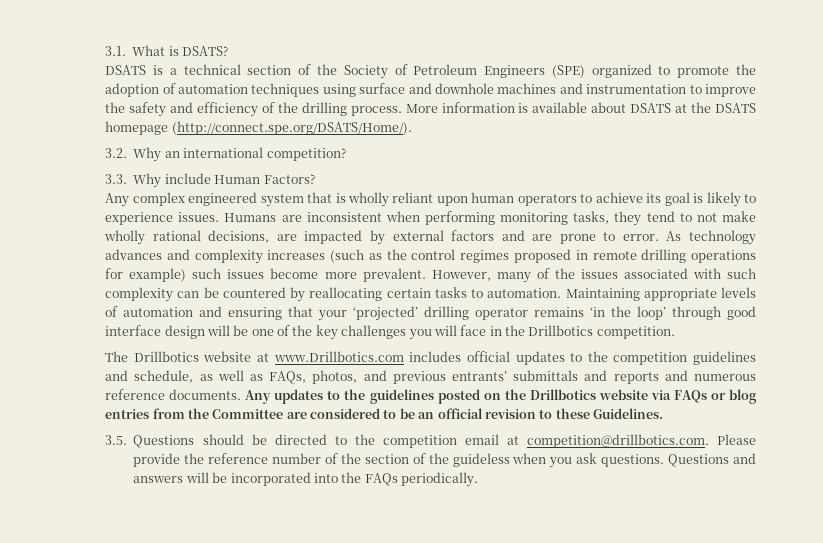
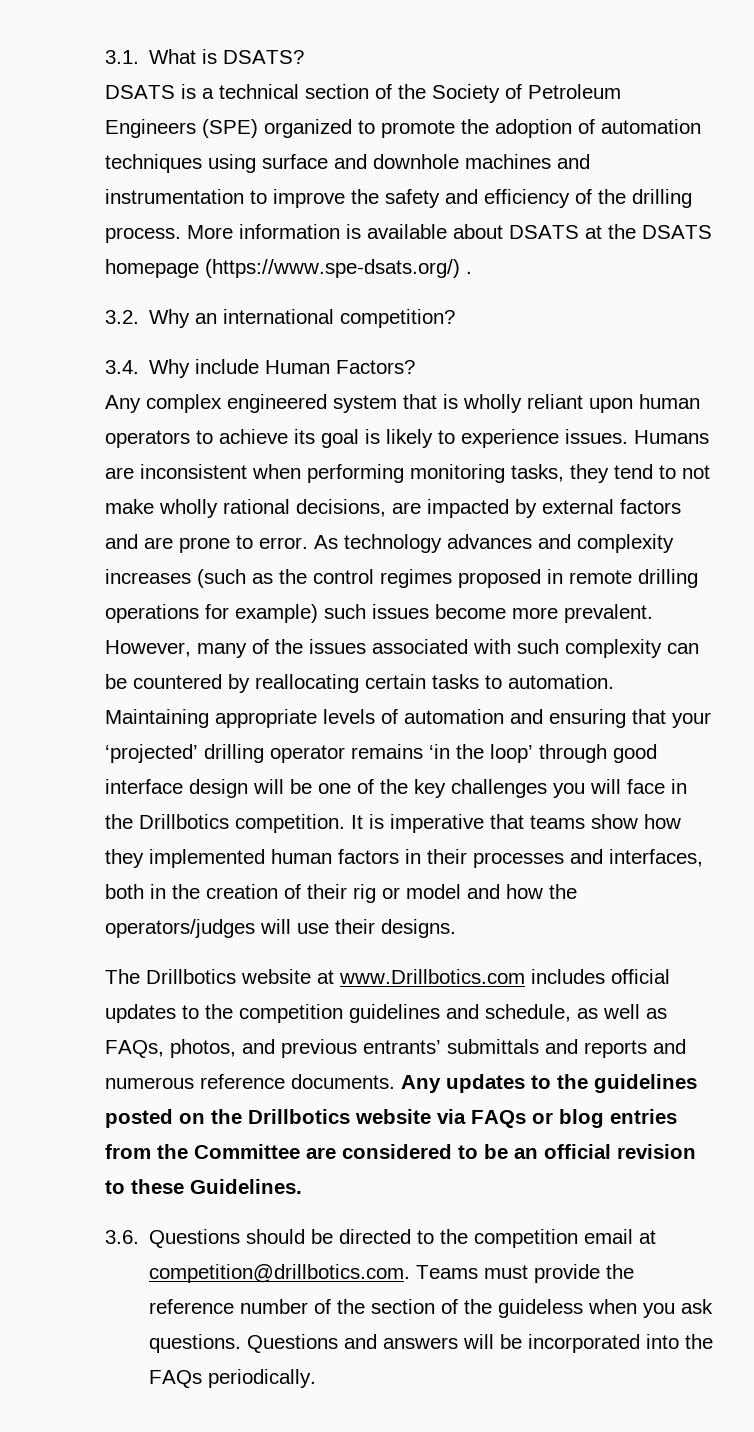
[171,121,412,135] (http://connect.spe.org/DSATS/Home/). -> [205,259,473,278] (https://www.spe-dsats.org/) .
[105,174,128,184] 3.3. -> [105,360,140,374] 3.4.
(675, 332) none -> [351,814,682,833] [105,849,704,868] [105,884,578,903] [105,919,457,938] It is imperative that teams show how they implemented human factors in their processes and interfaces, both in the creation of their rig or model and how the operators/judges will use their designs.
[105,435,128,445] 3.5. -> [105,1230,140,1244] 3.6.
[716,434,756,445] Please -> [416,1265,529,1279] Teams must

